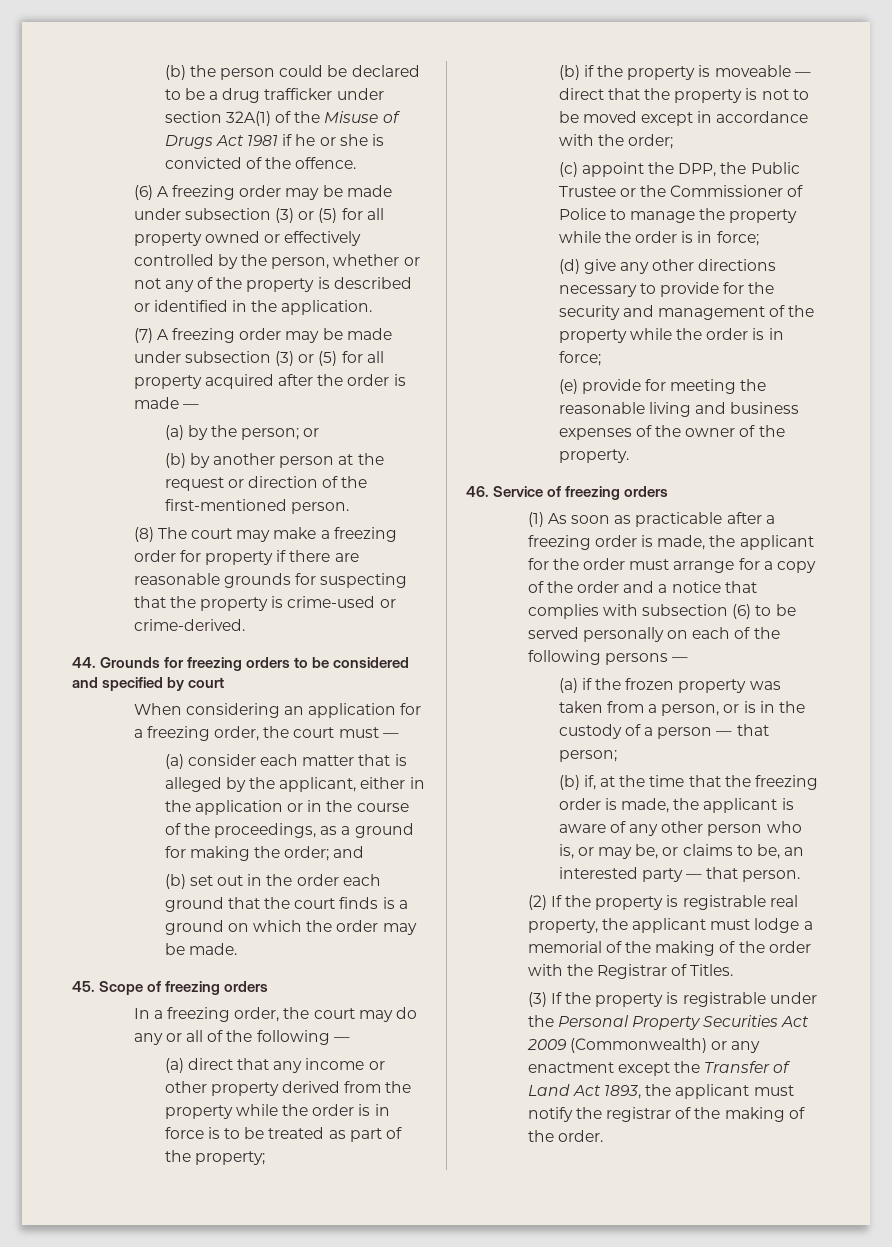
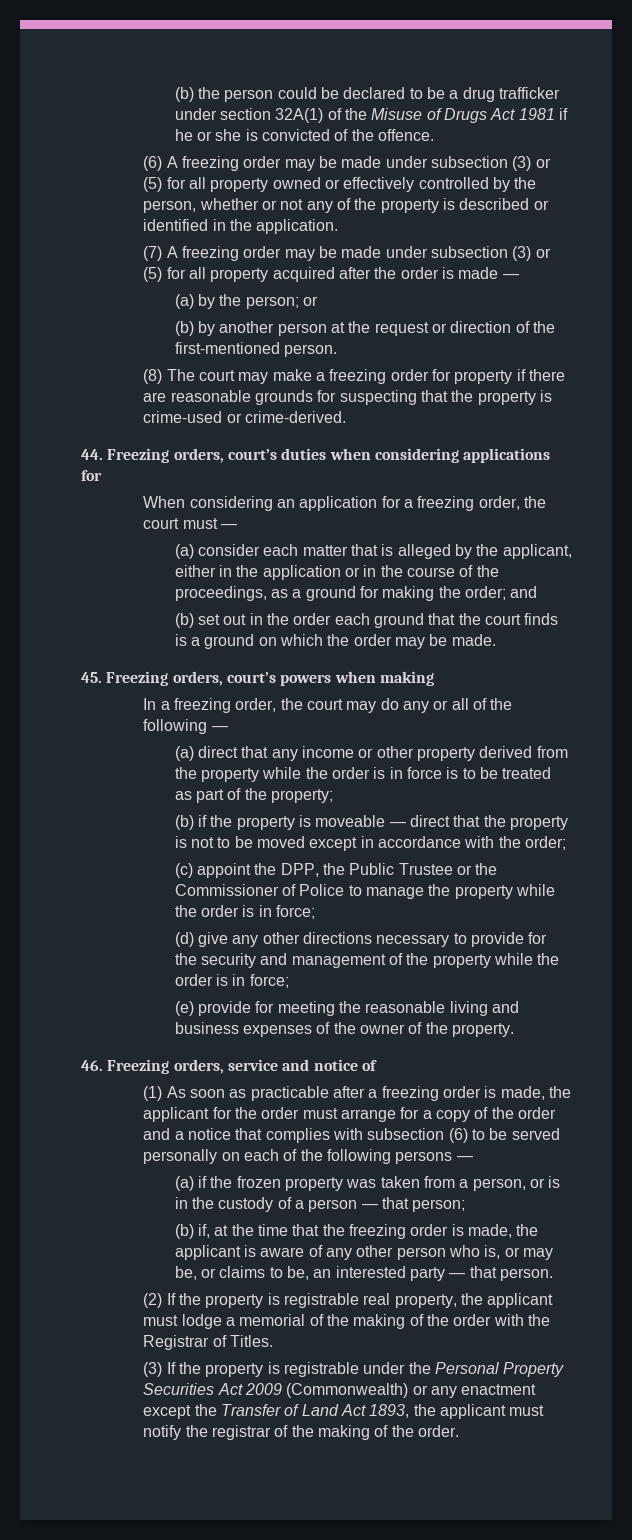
[100,657,410,671] [72,677,225,691] Grounds for freezing orders to be considered and specified by court -> [107,448,551,463] [81,470,102,481] Freezing orders, court’s duties when considering applications for
[99,981,269,995] Scope of freezing orders -> [106,671,434,686] Freezing orders, court’s powers when making
[493,486,669,500] Service of freezing orders -> [107,1059,377,1074] Freezing orders, service and notice of

